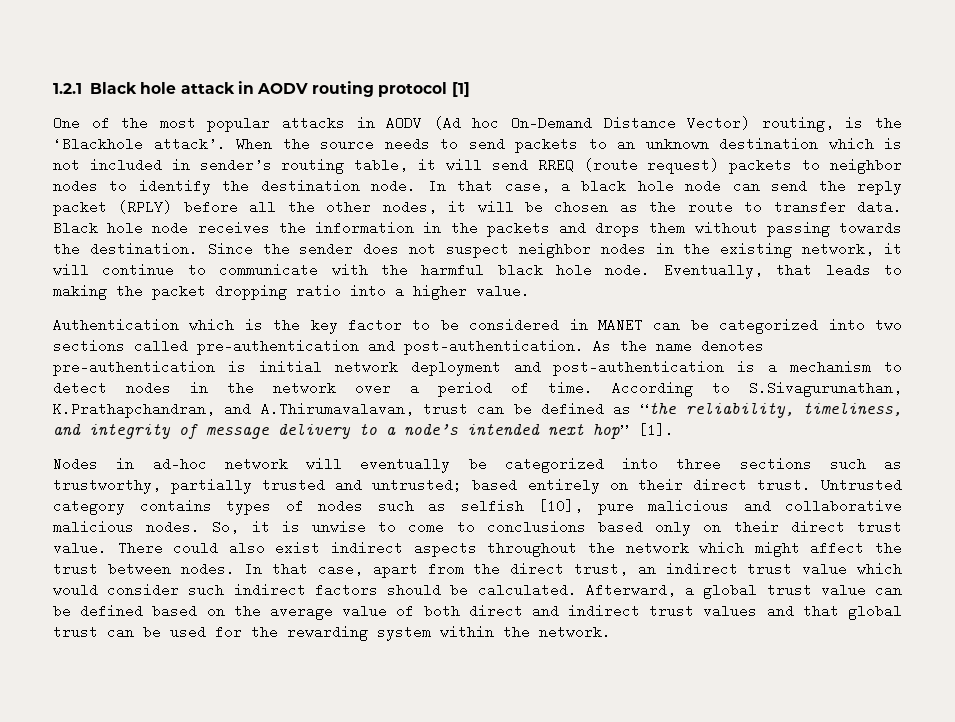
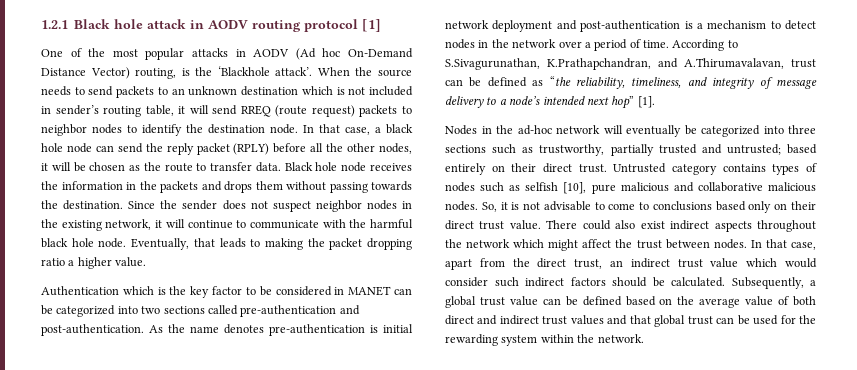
[350,285,386,296] into -> (65, 262) none
(135, 463) none -> [496,125,513,134] the
[311,520,366,534] unwise -> [523,201,591,211] not advisable
[585,583,676,597] Afterward, -> [731,277,804,289] Subsequently,

